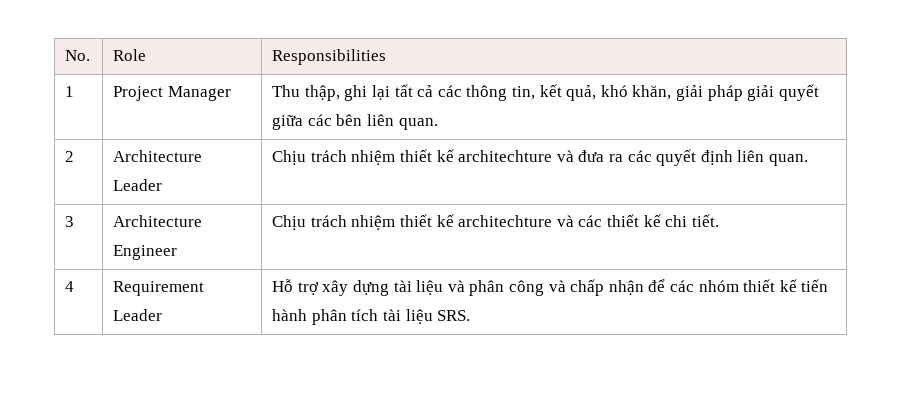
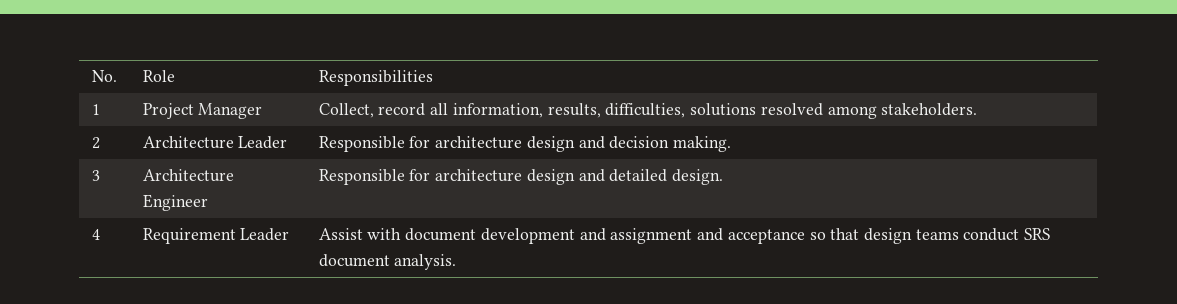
[272,84,819,101] [272,114,438,130] [65,151,75,162] [113,150,203,162] [113,179,163,191] [272,149,808,166] [65,216,75,227] [113,215,203,227] [113,245,178,260] [272,214,719,230] [65,281,75,292] [113,281,205,296] [113,309,163,321] [272,279,829,296] [272,309,471,325] Thu thập, ghi lại tất cả các thông tin, kết quả, khó khăn, giải pháp giải quyết giữa các bên liên quan. // 2 | Architecture Leader | Chịu trách nhiệm thiết kế architechture và đưa ra các quyết định liên quan. // 3 | Architecture Engineer | Chịu trách nhiệm thiết kế architechture và các thiết kế chi tiết. // 4 | Requirement Leader | Hỗ trợ xây dựng tài liệu và phân công và chấp nhận để các nhóm thiết kế tiến hành phân tích tài liệu SRS. -> [318,103,978,119] [91,137,100,149] [142,136,288,149] [318,136,732,152] [91,170,100,181] [142,169,234,182] [142,194,208,211] [318,169,724,185] [91,229,100,240] [142,228,290,244] [318,228,1051,244] [318,254,457,270] Collect, record all information, results, difficulties, solutions resolved among stakeholders. // 2 | Architecture Leader | Responsible for architecture design and decision making. // 3 | Architecture Engineer | Responsible for architecture design and detailed design. // 4 | Requirement Leader | Assist with document development and assignment and acceptance so that design teams conduct SRS document analysis.

